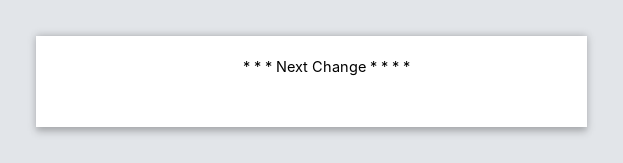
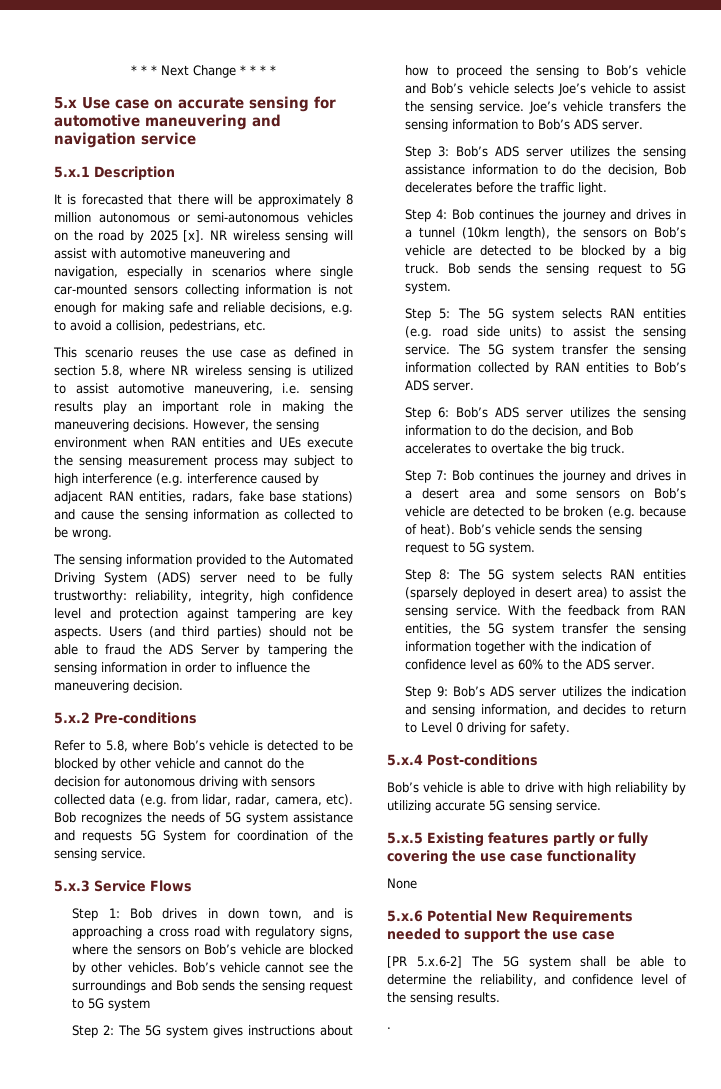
(410, 66) none -> [54,96,336,112] [54,114,281,130] [54,132,196,148] [54,166,175,180] [54,194,353,207] [54,212,353,223] [54,230,353,243] [54,248,290,261] [54,266,353,279] [54,284,353,297] [54,302,353,315] [54,320,266,333] [53,347,353,358] [54,365,353,378] [54,383,353,396] [54,401,353,414] [54,419,319,432] [54,437,353,448] [54,455,353,468] [54,473,319,486] [54,491,353,504] [54,509,353,522] [54,527,112,540] [53,554,353,567] [54,572,353,585] [54,590,353,603] [54,608,353,621] [54,626,353,639] [54,644,353,657] [54,662,310,675] [54,680,183,693] [54,712,197,724] [54,740,354,752] [54,758,304,771] [54,776,315,789] [54,794,353,807] [54,812,353,825] [54,830,353,843] [54,848,146,861] [54,880,192,892] [72,908,353,921] [72,926,353,939] [72,944,353,955] [72,962,353,975] [72,980,354,993] [72,998,151,1011] [72,1025,353,1038] [405,65,686,78] [405,83,686,96] [405,101,686,114] [405,119,644,132] [405,146,686,159] [405,164,686,176] [405,182,608,195] [405,209,686,222] [405,227,686,240] [405,245,686,258] [405,263,686,276] [405,281,452,294] [405,308,686,321] [405,326,686,339] [405,344,686,357] [405,362,686,375] [405,380,475,391] [405,407,686,420] [405,425,634,437] [405,443,626,456] [405,470,686,483] [405,488,686,499] [405,506,687,519] [405,524,643,537] [405,542,536,555] [405,569,686,582] [405,587,686,600] [405,605,686,618] [405,623,686,636] [405,641,653,654] [405,659,656,670] [405,686,686,699] [405,704,686,717] [405,722,571,735] [387,754,538,766] [387,782,686,795] [387,800,601,813] [387,832,648,847] [387,850,636,865] [387,878,417,889] [387,910,633,924] [387,928,615,942] [387,956,686,969] [387,974,687,987] [387,992,500,1005] [387,1027,391,1029] // 5.x Use case on accurate sensing for automotive maneuvering and navigation service // 5.x.1 Description // It is forecasted that there will be approximately 8 million autonomous or semi-autonomous vehicles on the road by 2025 [x]. NR wireless sensing will assist with automotive maneuvering and navigation, especially in scenarios where single car-mounted sensors collecting information is not enough for making safe and reliable decisions, e.g. to avoid a collision, pedestrians, etc. // This scenario reuses the use case as defined in section 5.8, where NR wireless sensing is utilized to assist automotive maneuvering, i.e. sensing results play an important role in making the maneuvering decisions. However, the sensing environment when RAN entities and UEs execute the sensing measurement process may subject to high interference (e.g. interference caused by adjacent RAN entities, radars, fake base stations) and cause the sensing information as collected to be wrong. // The sensing information provided to the Automated Driving System (ADS) server need to be fully trustworthy: reliability, integrity, high confidence level and protection against tampering are key aspects. Users (and third parties) should not be able to fraud the ADS Server by tampering the sensing information in order to influence the maneuvering decision. // 5.x.2 Pre-conditions // Refer to 5.8, where Bob’s vehicle is detected to be blocked by other vehicle and cannot do the decision for autonomous driving with sensors collected data (e.g. from lidar, radar, camera, etc). Bob recognizes the needs of 5G system assistance and requests 5G System for coordination of the sensing service. // 5.x.3 Service Flows // Step 1: Bob drives in down town, and is approaching a cross road with regulatory signs, where the sensors on Bob’s vehicle are blocked by other vehicles. Bob’s vehicle cannot see the surroundings and Bob sends the sensing request to 5G system // Step 2: The 5G system gives instructions about how to proceed the sensing to Bob’s vehicle and Bob’s vehicle selects Joe’s vehicle to assist the sensing service. Joe’s vehicle transfers the sensing information to Bob’s ADS server. // Step 3: Bob’s ADS server utilizes the sensing assistance information to do the decision, Bob decelerates before the traffic light. // Step 4: Bob continues the journey and drives in a tunnel (10km length), the sensors on Bob’s vehicle are detected to be blocked by a big truck. Bob sends the sensing request to 5G system. // Step 5: The 5G system selects RAN entities (e.g. road side units) to assist the sensing service. The 5G system transfer the sensing information collected by RAN entities to Bob’s ADS server. // Step 6: Bob’s ADS server utilizes the sensing information to do the decision, and Bob accelerates to overtake the big truck. // Step 7: Bob continues the journey and drives in a desert area and some sensors on Bob’s vehicle are detected to be broken (e.g. because of heat). Bob’s vehicle sends the sensing request to 5G system. // Step 8: The 5G system selects RAN entities (sparsely deployed in desert area) to assist the sensing service. With the feedback from RAN entities, the 5G system transfer the sensing information together with the indication of confidence level as 60% to the ADS server. // Step 9: Bob’s ADS server utilizes the indication and sensing information, and decides to return to Level 0 driving for safety. // 5.x.4 Post-conditions // Bob’s vehicle is able to drive with high reliability by utilizing accurate 5G sensing service. // 5.x.5 Existing features partly or fully covering the use case functionality // None // 5.x.6 Potential New Requirements needed to support the use case // [PR 5.x.6-2] The 5G system shall be able to determine the reliability, and confidence level of the sensing results. // .

